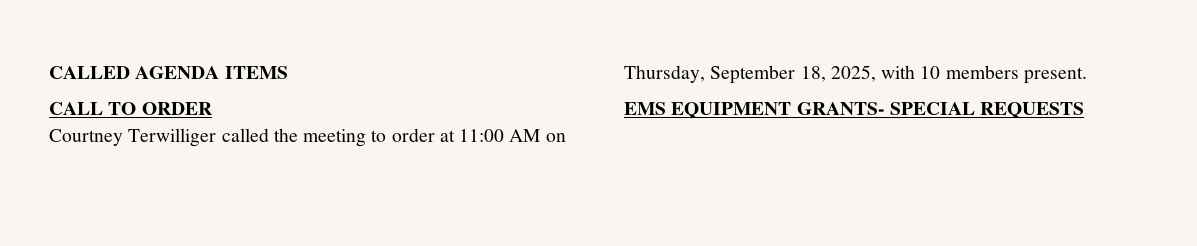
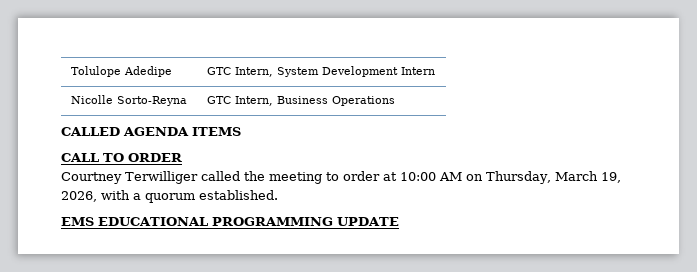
(49, 72) none -> [70,66,172,77] [206,66,435,77] [70,95,187,106] [206,96,395,106] Tolulope Adedipe | GTC Intern, System Development Intern // Nicolle Sorto-Reyna | GTC Intern, Business Operations //
[459,129,505,142] 11:00 -> [400,172,436,181] 10:00
[710,65,1087,84] [624,102,1085,118] September 18, 2025, with 10 members present. // EMS EQUIPMENT GRANTS- SPECIAL REQUESTS -> [554,171,621,183] [61,190,278,203] [61,217,399,226] March 19, 2026, with a quorum established. // EMS EDUCATIONAL PROGRAMMING UPDATE

